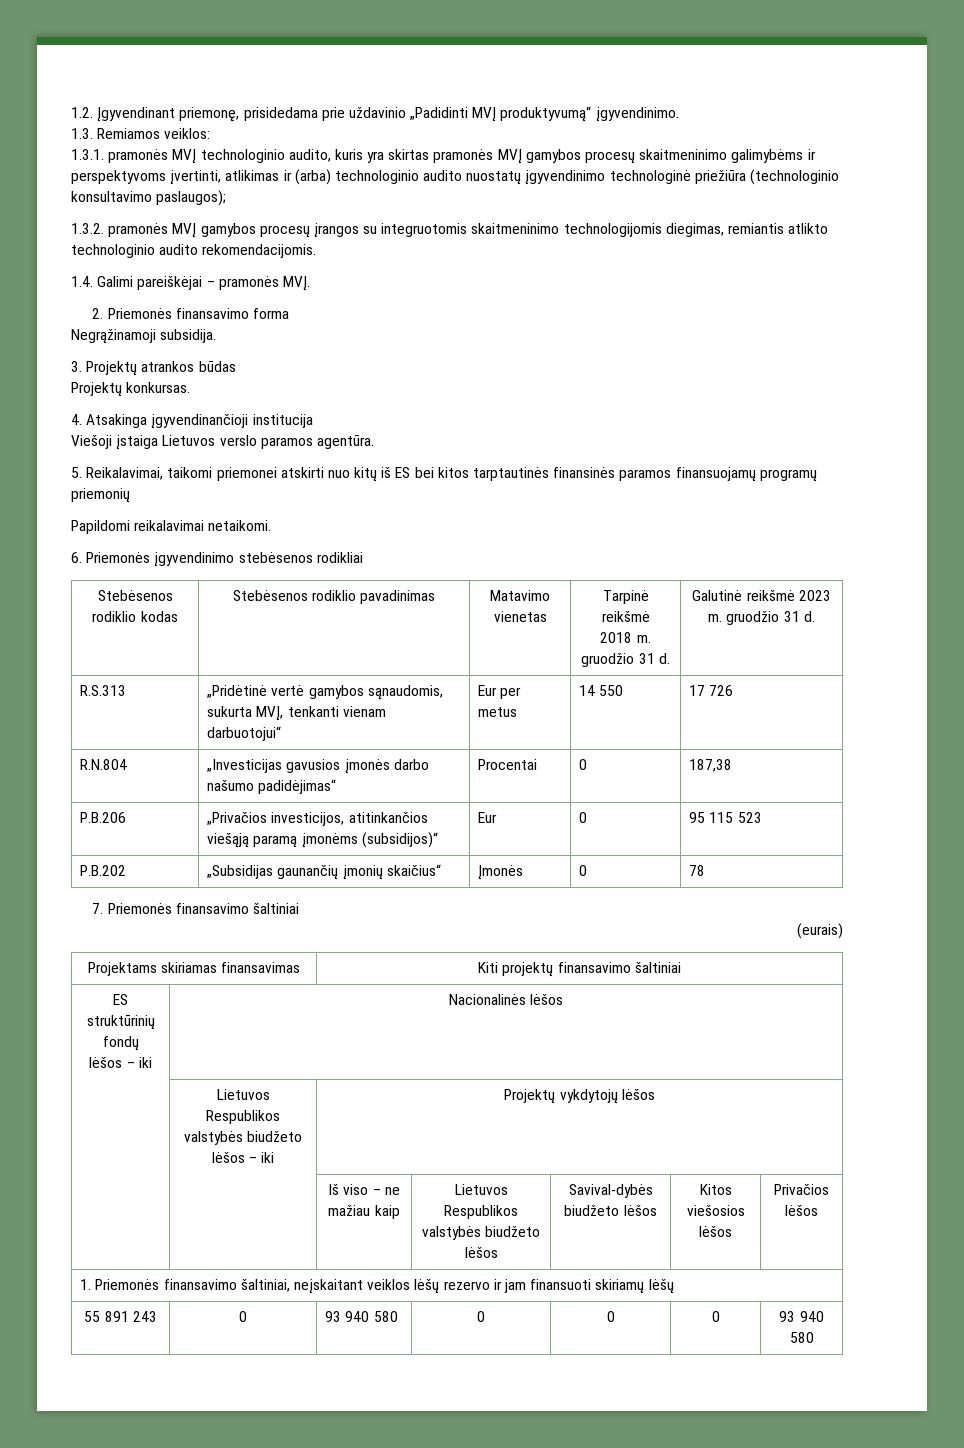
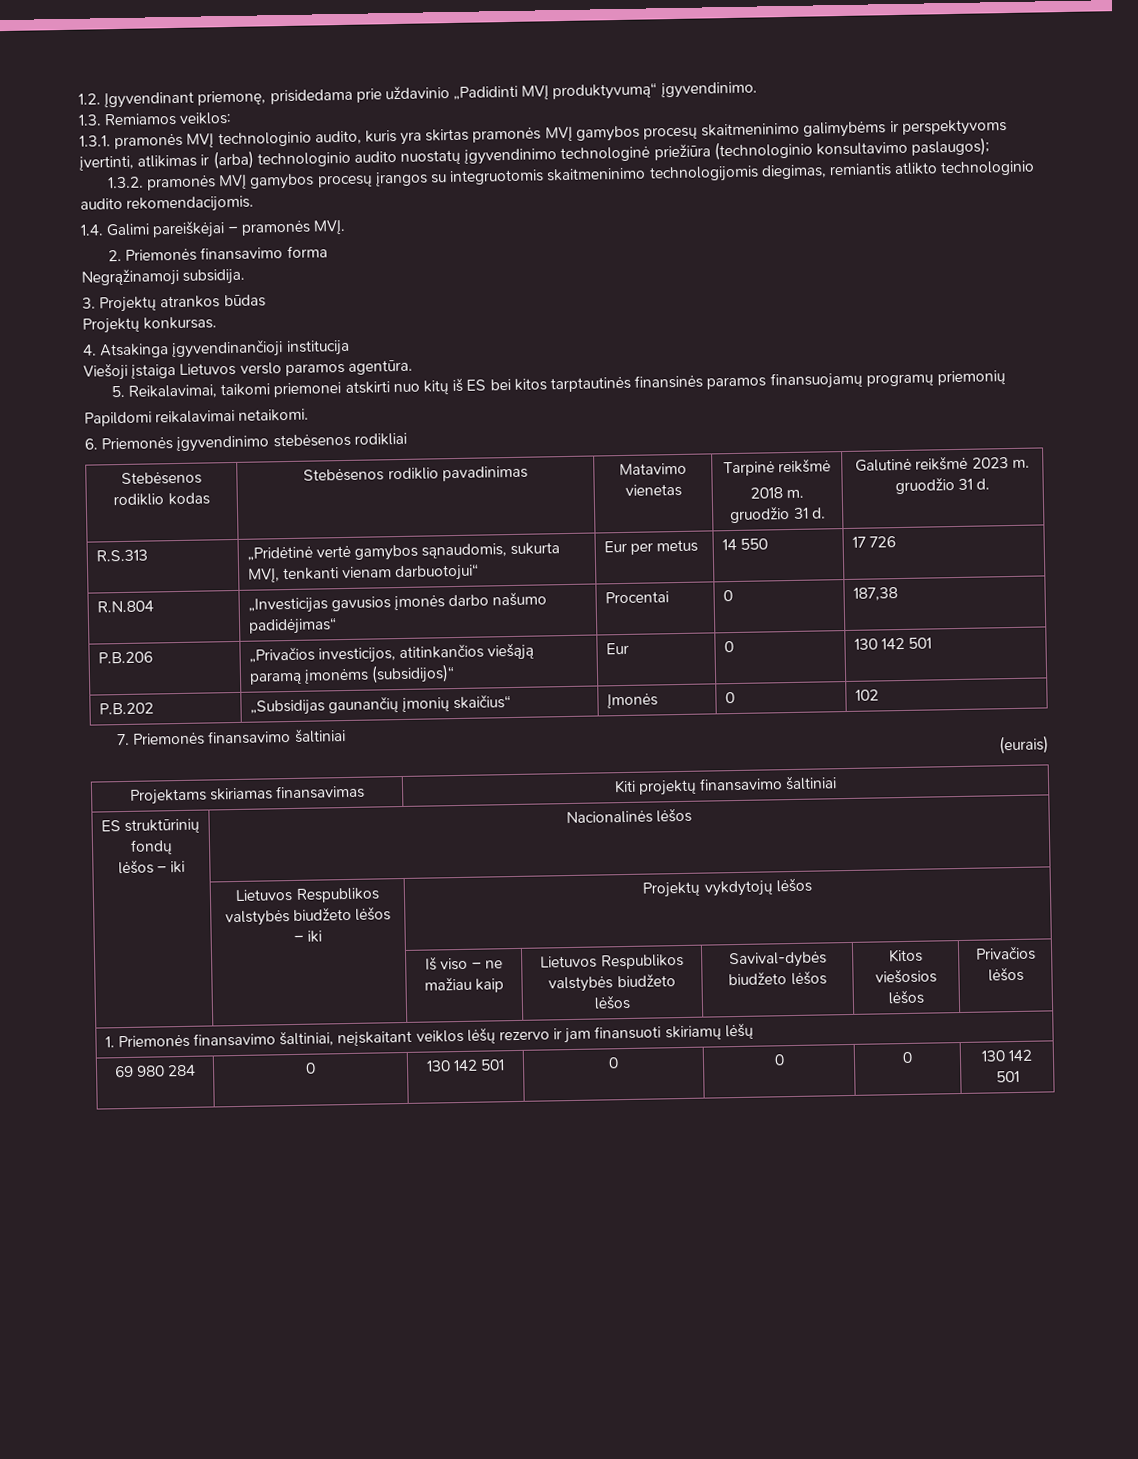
[689,812,762,823] 95 115 523 -> [853,637,932,650] 130 142 501
[689,865,706,876] 78 -> [854,689,879,701] 102
[84,1311,157,1322] [239,1311,247,1322] [325,1311,398,1322] 55 891 243 | 0 | 93 940 580 -> [113,1064,197,1078] [305,1062,316,1074] [425,1059,506,1072] 69 980 284 | 0 | 130 142 501
[779,1311,824,1322] [789,1332,814,1343] 93 940 580 -> [980,1049,1034,1062] [995,1070,1020,1083] 130 142 501

